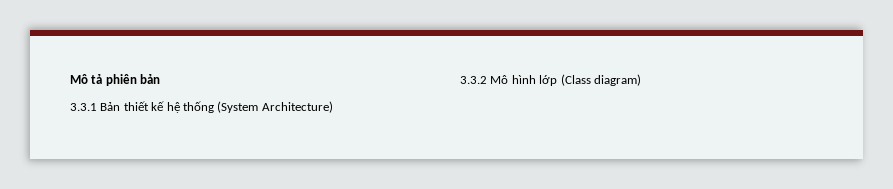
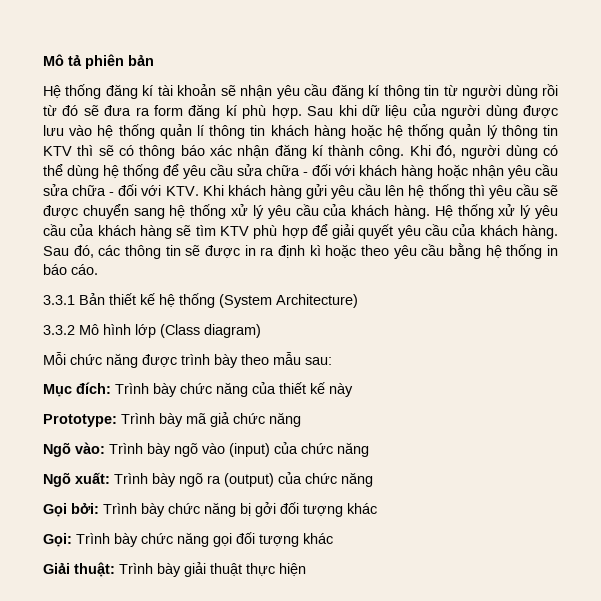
(161, 79) none -> [43,84,559,99] [43,104,559,119] [43,124,558,139] [43,144,558,159] [43,164,558,179] [43,184,558,199] [43,204,558,219] [43,224,558,239] [43,243,559,259] [43,264,98,275] // Hệ thống đăng kí tài khoản sẽ nhận yêu cầu đăng kí thông tin từ người dùng rồi từ đó sẽ đưa ra form đăng kí phù hợp. Sau khi dữ liệu của người dùng được lưu vào hệ thống quản lí thông tin khách hàng hoặc hệ thống quản lý thông tin KTV thì sẽ có thông báo xác nhận đăng kí thành công. Khi đó, người dùng có thể dùng hệ thống để yêu cầu sửa chữa - đối với khách hàng hoặc nhận yêu cầu sửa chữa - đối với KTV. Khi khách hàng gửi yêu cầu lên hệ thống thì yêu cầu sẽ được chuyển sang hệ thống xử lý yêu cầu của khách hàng. Hệ thống xử lý yêu cầu của khách hàng sẽ tìm KTV phù hợp để giải quyết yêu cầu của khách hàng. Sau đó, các thông tin sẽ được in ra định kì hoặc theo yêu cầu bằng hệ thống in báo cáo.
(641, 80) none -> [43,352,332,368] [43,382,353,397] [43,412,301,427] [43,442,369,457] [43,472,373,487] [43,502,377,517] [43,532,333,547] [43,562,306,577] // Mỗi chức năng được trình bày theo mẫu sau: // Mục đích: Trình bày chức năng của thiết kế này // Prototype: Trình bày mã giả chức năng // Ngõ vào: Trình bày ngõ vào (input) của chức năng // Ngõ xuất: Trình bày ngõ ra (output) của chức năng // Gọi bởi: Trình bày chức năng bị gởi đối tượng khác // Gọi: Trình bày chức năng gọi đối tượng khác // Giải thuật: Trình bày giải thuật thực hiện

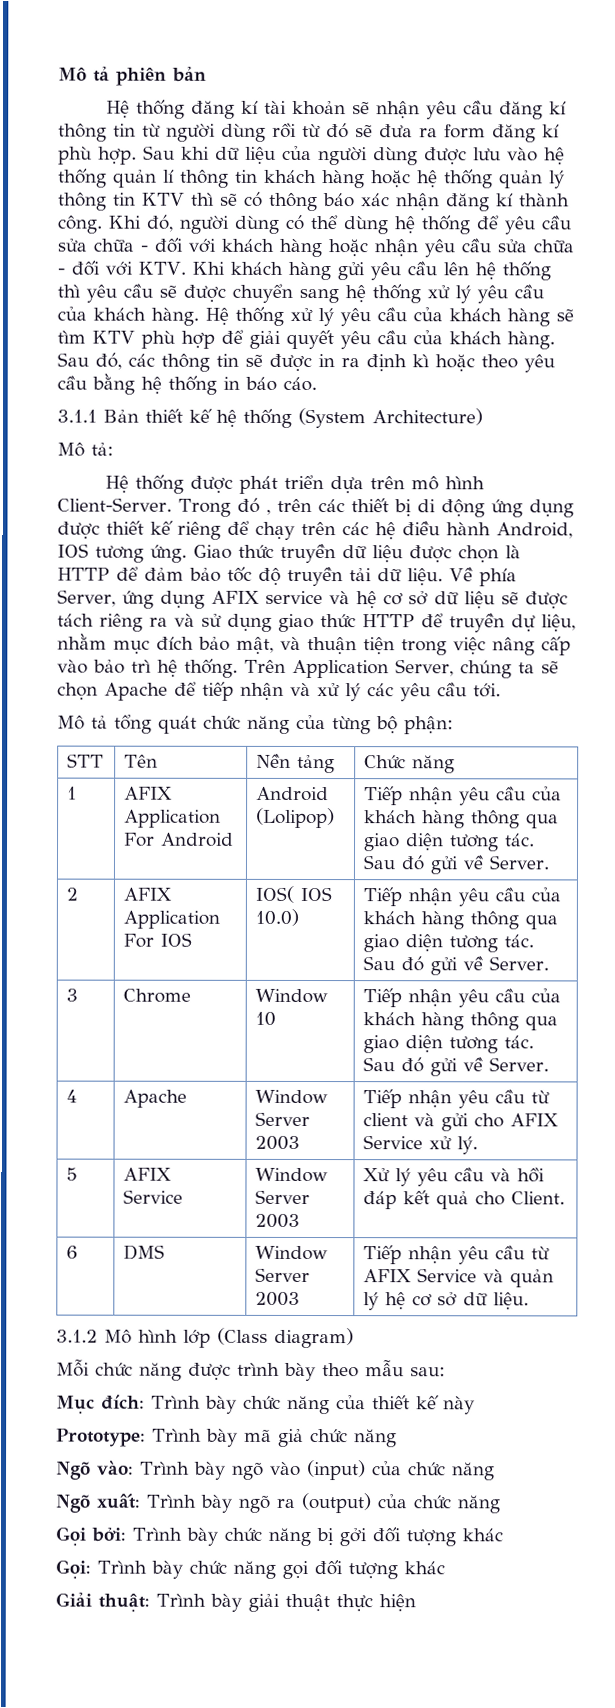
[43,295,75,305] 3.3.1 -> [57,409,97,423] 3.1.1
[43,325,75,335] 3.3.2 -> [57,442,114,457] [104,474,485,495] [57,497,574,518] [57,520,573,541] [57,543,521,564] [57,566,517,587] [57,589,568,610] [57,613,576,633] [57,633,571,656] [57,658,559,679] [57,681,501,702] [57,714,454,735] [67,753,105,768] [124,754,159,768] [256,753,336,774] [364,755,456,774] [67,786,78,800] [124,786,174,800] [124,809,222,828] [124,832,235,847] [256,786,330,802] [256,807,336,829] [364,786,563,806] [364,810,560,829] [364,833,536,852] [363,855,550,875] [66,887,79,901] [123,887,173,901] [123,910,221,929] [123,932,193,948] [255,885,333,903] [255,908,300,926] [363,887,562,907] [363,911,559,930] [363,934,535,953] [363,956,550,976] [66,988,79,1002] [123,988,192,1003] [255,988,329,1004] [255,1011,277,1026] [363,988,562,1008] [363,1012,559,1031] [363,1035,535,1054] [363,1057,550,1077] [66,1089,78,1103] [123,1089,188,1108] [255,1089,329,1105] [255,1111,311,1127] [255,1135,301,1150] [363,1089,551,1109] [363,1113,560,1132] [363,1135,479,1155] [66,1167,79,1181] [123,1167,173,1181] [123,1189,184,1204] [255,1167,329,1183] [255,1189,311,1205] [255,1213,301,1228] [363,1167,546,1187] [363,1190,566,1210] [66,1245,79,1259] [123,1244,166,1260] [255,1245,329,1261] [255,1267,311,1283] [255,1291,301,1306] [363,1245,551,1265] [363,1268,555,1288] [363,1292,530,1311] [56,1329,98,1343] Mô tả: // Hệ thống được phát triển dựa trên mô hình Client-Server. Trong đó , trên các thiết bị di động ứng dụng được thiết kế riêng để chạy trên các hệ điều hành Android, IOS tương ứng. Giao thức truyền dữ liệu được chọn là HTTP để đảm bảo tốc độ truyền tải dữ liệu. Về phía Server, ứng dụng AFIX service và hệ cơ sở dữ liệu sẽ được tách riêng ra và sử dụng giao thức HTTP để truyền dự liệu, nhằm mục đích bảo mật, và thuận tiện trong việc nâng cấp vào bảo trì hệ thống. Trên Application Server, chúng ta sẽ chọn Apache để tiếp nhận và xử lý các yêu cầu tới. // Mô tả tổng quát chức năng của từng bộ phận: // STT | Tên | Nền tảng | Chức năng // 1 | AFIX Application For Android | Android (Lolipop) | Tiếp nhận yêu cầu của khách hàng thông qua giao diện tương tác. Sau đó gửi về Server. // 2 | AFIX Application For IOS | IOS( IOS 10.0) | Tiếp nhận yêu cầu của khách hàng thông qua giao diện tương tác. Sau đó gửi về Server. // 3 | Chrome | Window 10 | Tiếp nhận yêu cầu của khách hàng thông qua giao diện tương tác. Sau đó gửi về Server. // 4 | Apache | Window Server 2003 | Tiếp nhận yêu cầu từ client và gửi cho AFIX Service xử lý. // 5 | AFIX Service | Window Server 2003 | Xử lý yêu cầu và hồi đáp kết quả cho Client. // 6 | DMS | Window Server 2003 | Tiếp nhận yêu cầu từ AFIX Service và quản lý hệ cơ sở dữ liệu. // 3.1.2

